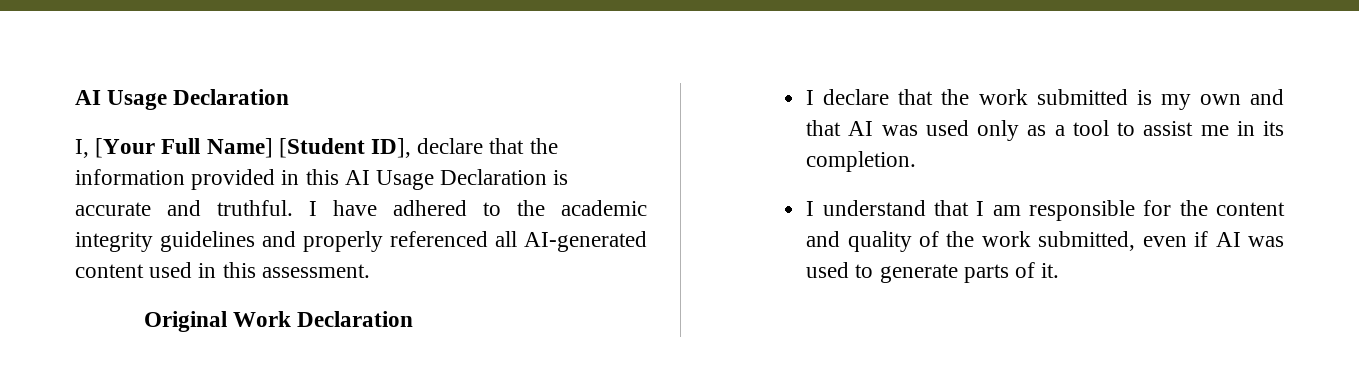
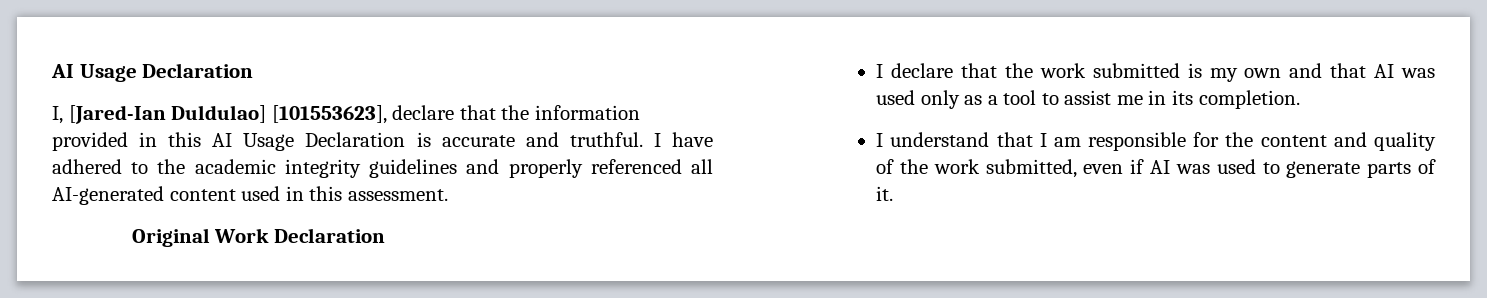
[95,138,412,158] [Your Full Name] [Student ID], -> [68,105,387,124] [Jared-Ian Duldulao] [101553623],

